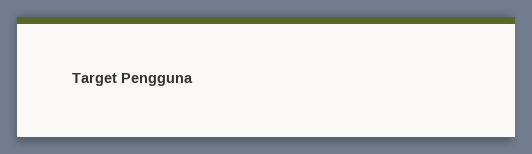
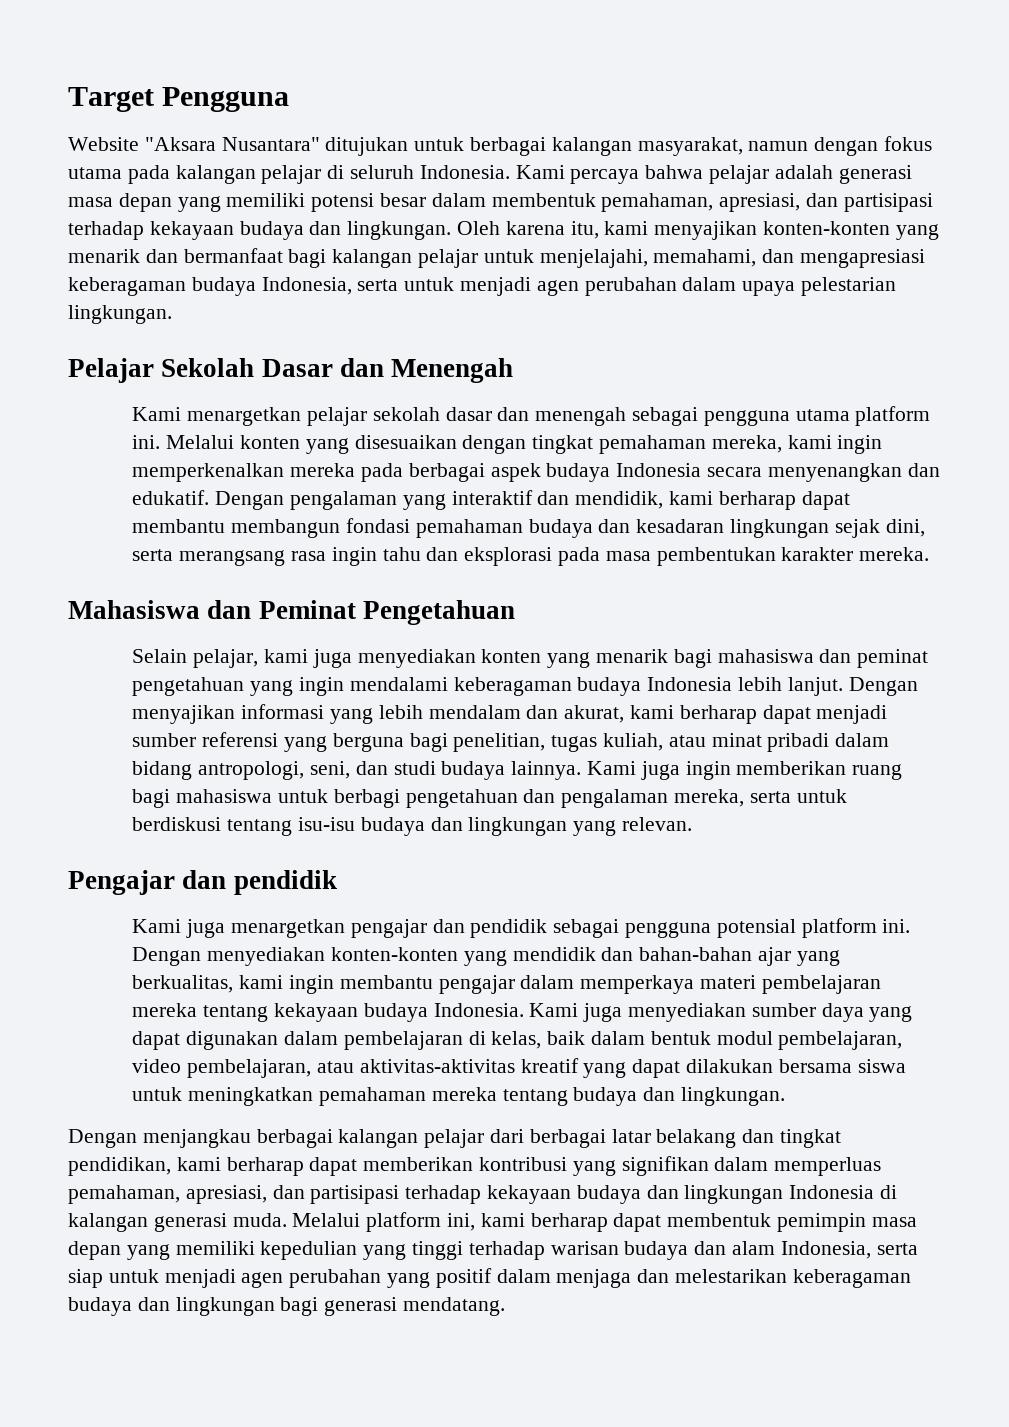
(193, 79) none -> [68,136,933,156] [68,165,912,184] [68,193,933,212] [68,221,939,240] [68,248,926,268] [68,277,897,296] [68,305,172,324] [68,358,514,383] [132,406,931,426] [132,435,883,454] [132,463,940,482] [132,490,850,510] [132,518,925,538] [132,547,930,566] [68,600,515,625] [132,649,929,668] [132,677,918,696] [132,704,888,724] [132,732,890,752] [132,761,903,780] [132,789,847,808] [132,817,693,836] [68,870,337,895] [132,918,911,938] [132,947,840,966] [132,975,881,994] [132,1003,913,1022] [132,1031,903,1050] [132,1058,906,1078] [132,1087,786,1106] [68,1129,842,1148] [68,1156,882,1176] [68,1185,898,1204] [68,1212,917,1232] [68,1241,918,1260] [68,1268,911,1288] [68,1297,506,1316] // Website "Aksara Nusantara" ditujukan untuk berbagai kalangan masyarakat, namun dengan fokus utama pada kalangan pelajar di seluruh Indonesia. Kami percaya bahwa pelajar adalah generasi masa depan yang memiliki potensi besar dalam membentuk pemahaman, apresiasi, dan partisipasi terhadap kekayaan budaya dan lingkungan. Oleh karena itu, kami menyajikan konten-konten yang menarik dan bermanfaat bagi kalangan pelajar untuk menjelajahi, memahami, dan mengapresiasi keberagaman budaya Indonesia, serta untuk menjadi agen perubahan dalam upaya pelestarian lingkungan. // Pelajar Sekolah Dasar dan Menengah // Kami menargetkan pelajar sekolah dasar dan menengah sebagai pengguna utama platform ini. Melalui konten yang disesuaikan dengan tingkat pemahaman mereka, kami ingin memperkenalkan mereka pada berbagai aspek budaya Indonesia secara menyenangkan dan edukatif. Dengan pengalaman yang interaktif dan mendidik, kami berharap dapat membantu membangun fondasi pemahaman budaya dan kesadaran lingkungan sejak dini, serta merangsang rasa ingin tahu dan eksplorasi pada masa pembentukan karakter mereka. // Mahasiswa dan Peminat Pengetahuan // Selain pelajar, kami juga menyediakan konten yang menarik bagi mahasiswa dan peminat pengetahuan yang ingin mendalami keberagaman budaya Indonesia lebih lanjut. Dengan menyajikan informasi yang lebih mendalam dan akurat, kami berharap dapat menjadi sumber referensi yang berguna bagi penelitian, tugas kuliah, atau minat pribadi dalam bidang antropologi, seni, dan studi budaya lainnya. Kami juga ingin memberikan ruang bagi mahasiswa untuk berbagi pengetahuan dan pengalaman mereka, serta untuk berdiskusi tentang isu-isu budaya dan lingkungan yang relevan. // Pengajar dan pendidik // Kami juga menargetkan pengajar dan pendidik sebagai pengguna potensial platform ini. Dengan menyediakan konten-konten yang mendidik dan bahan-bahan ajar yang berkualitas, kami ingin membantu pengajar dalam memperkaya materi pembelajaran mereka tentang kekayaan budaya Indonesia. Kami juga menyediakan sumber daya yang dapat digunakan dalam pembelajaran di kelas, baik dalam bentuk modul pembelajaran, video pembelajaran, atau aktivitas-aktivitas kreatif yang dapat dilakukan bersama siswa untuk meningkatkan pemahaman mereka tentang budaya dan lingkungan. // Dengan menjangkau berbagai kalangan pelajar dari berbagai latar belakang dan tingkat pendidikan, kami berharap dapat memberikan kontribusi yang signifikan dalam memperluas pemahaman, apresiasi, dan partisipasi terhadap kekayaan budaya dan lingkungan Indonesia di kalangan generasi muda. Melalui platform ini, kami berharap dapat membentuk pemimpin masa depan yang memiliki kepedulian yang tinggi terhadap warisan budaya dan alam Indonesia, serta siap untuk menjadi agen perubahan yang positif dalam menjaga dan melestarikan keberagaman budaya dan lingkungan bagi generasi mendatang.

